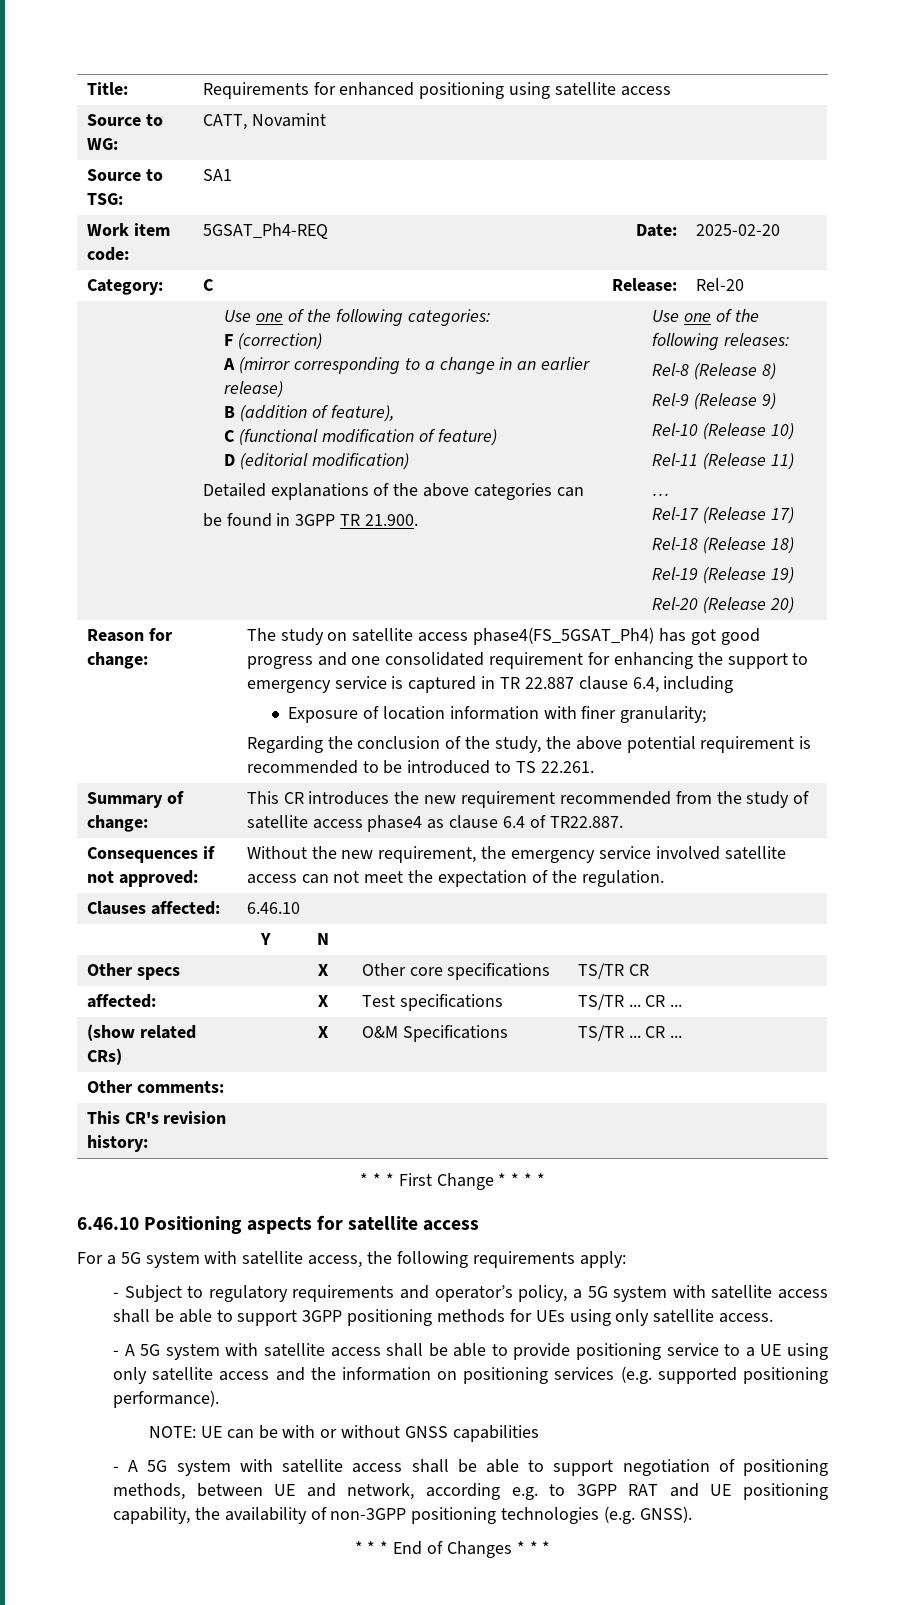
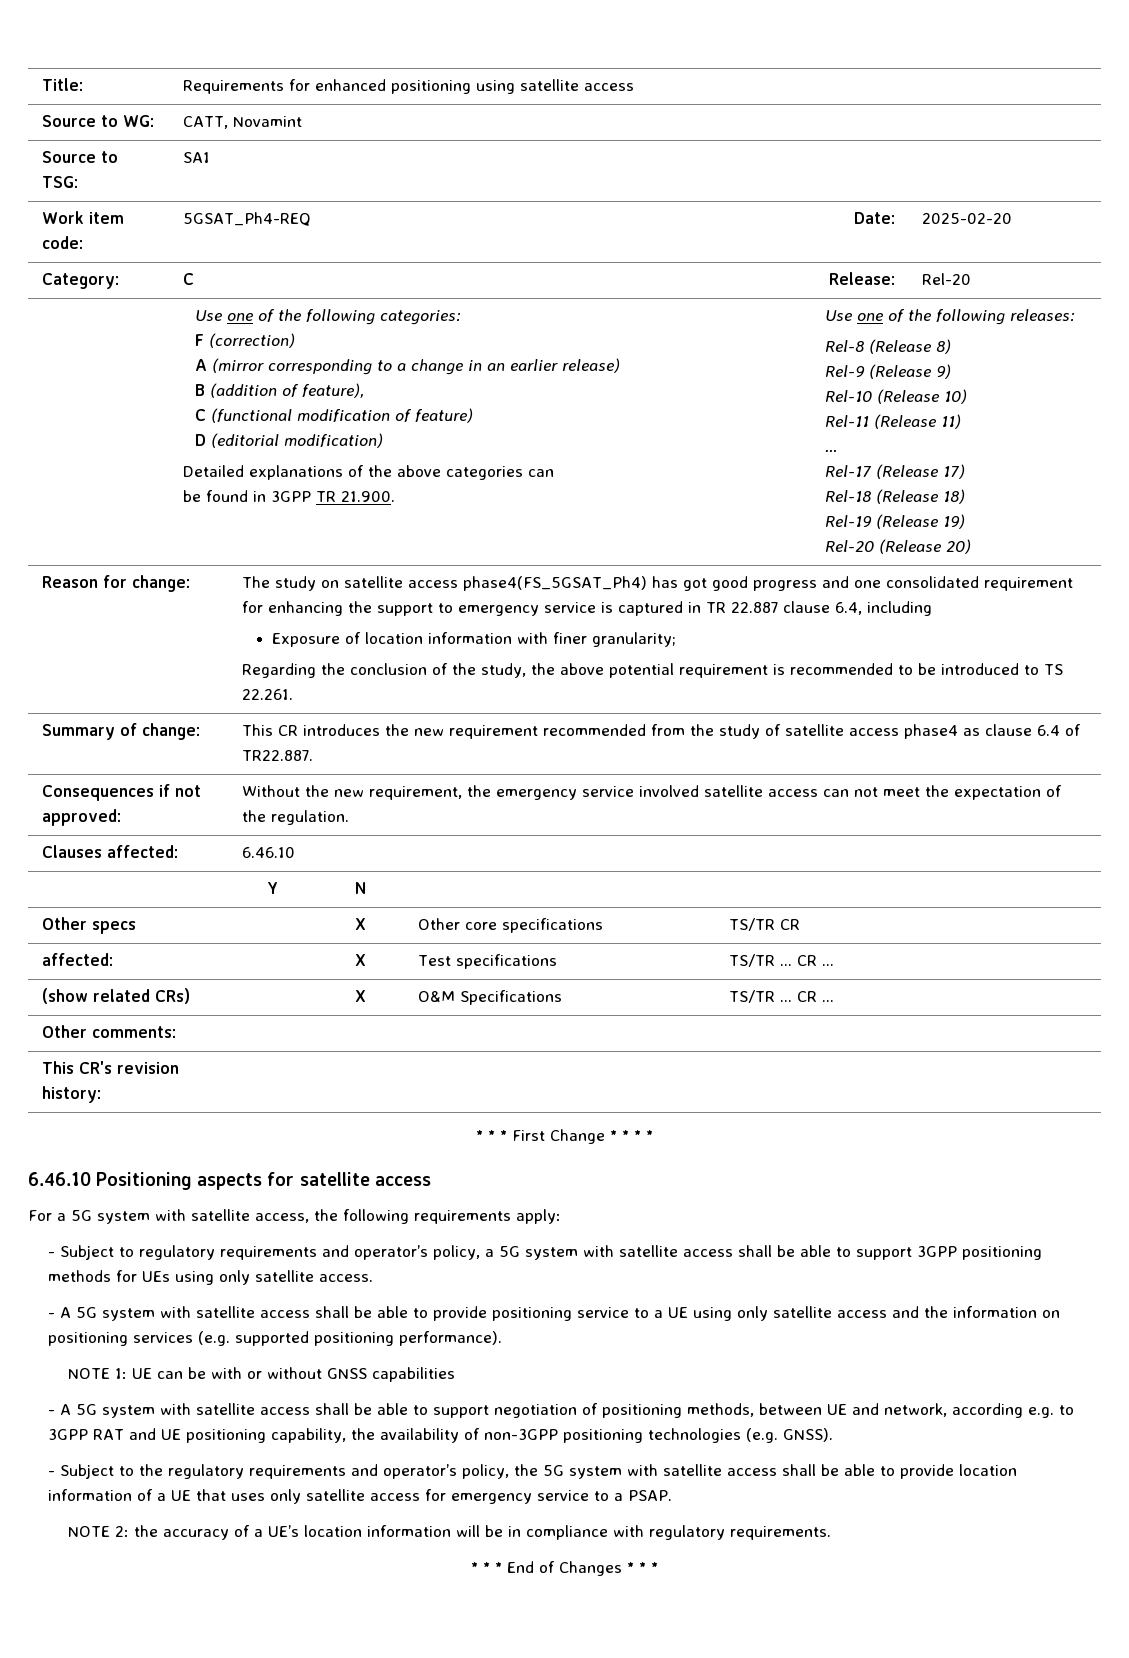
[148,1426,196,1438] NOTE: -> [68,1368,128,1379] NOTE 1:
(692, 1514) none -> [48,1464,1018,1479] [48,1489,673,1504] [68,1525,832,1540] // - Subject to the regulatory requirements and operator’s policy, the 5G system with satellite access shall be able to provide location information of a UE that uses only satellite access for emergency service to a PSAP. // NOTE 2: the accuracy of a UE’s location information will be in compliance with regulatory requirements.

